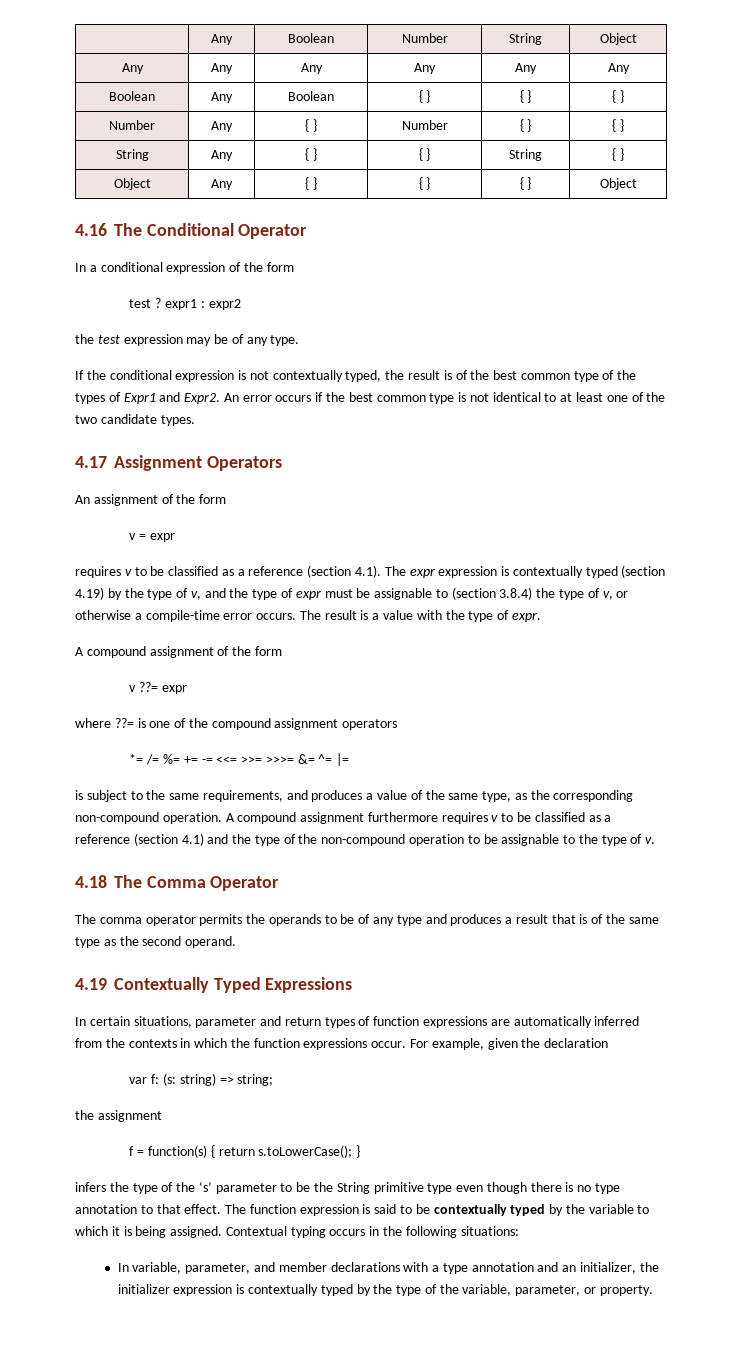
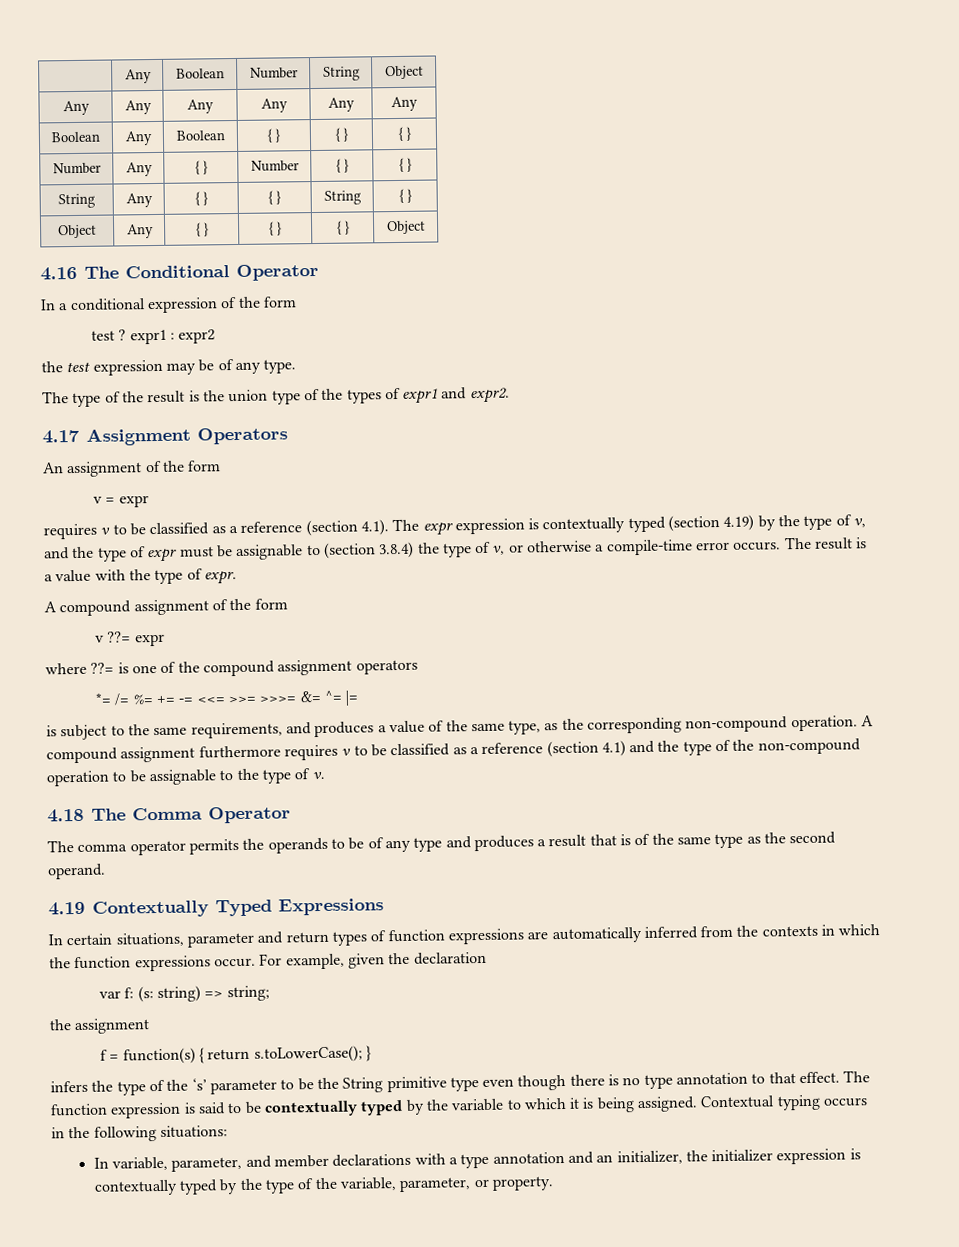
[75,370,570,382] If the conditional expression is not contextually typed, the result is of the best common -> [42,389,269,408] The type of the result is the union
[123,392,666,404] [75,414,195,426] Expr1 and Expr2. An error occurs if the best common type is not identical to at least one of the two candidate types. -> [402,387,510,404] expr1 and expr2.

